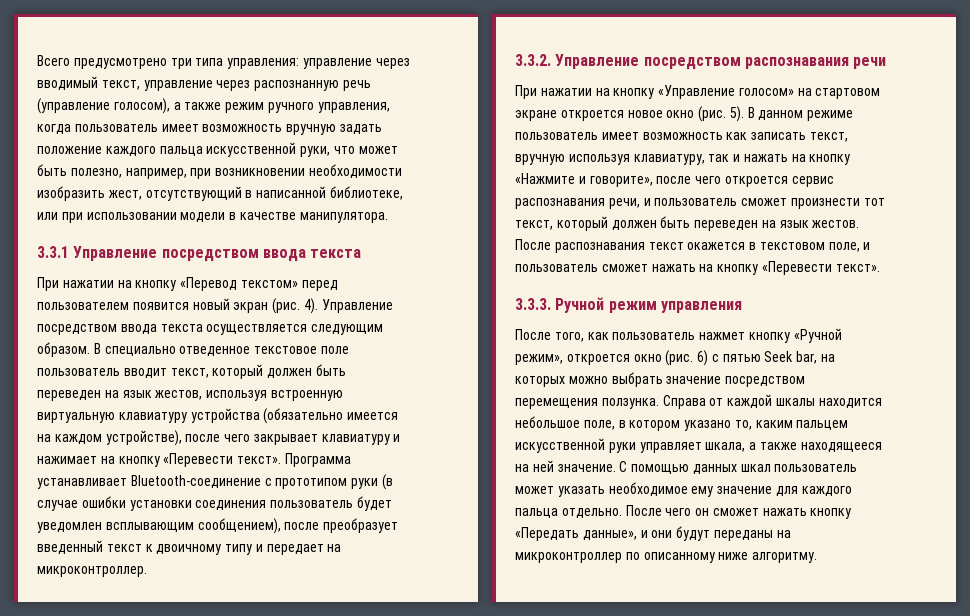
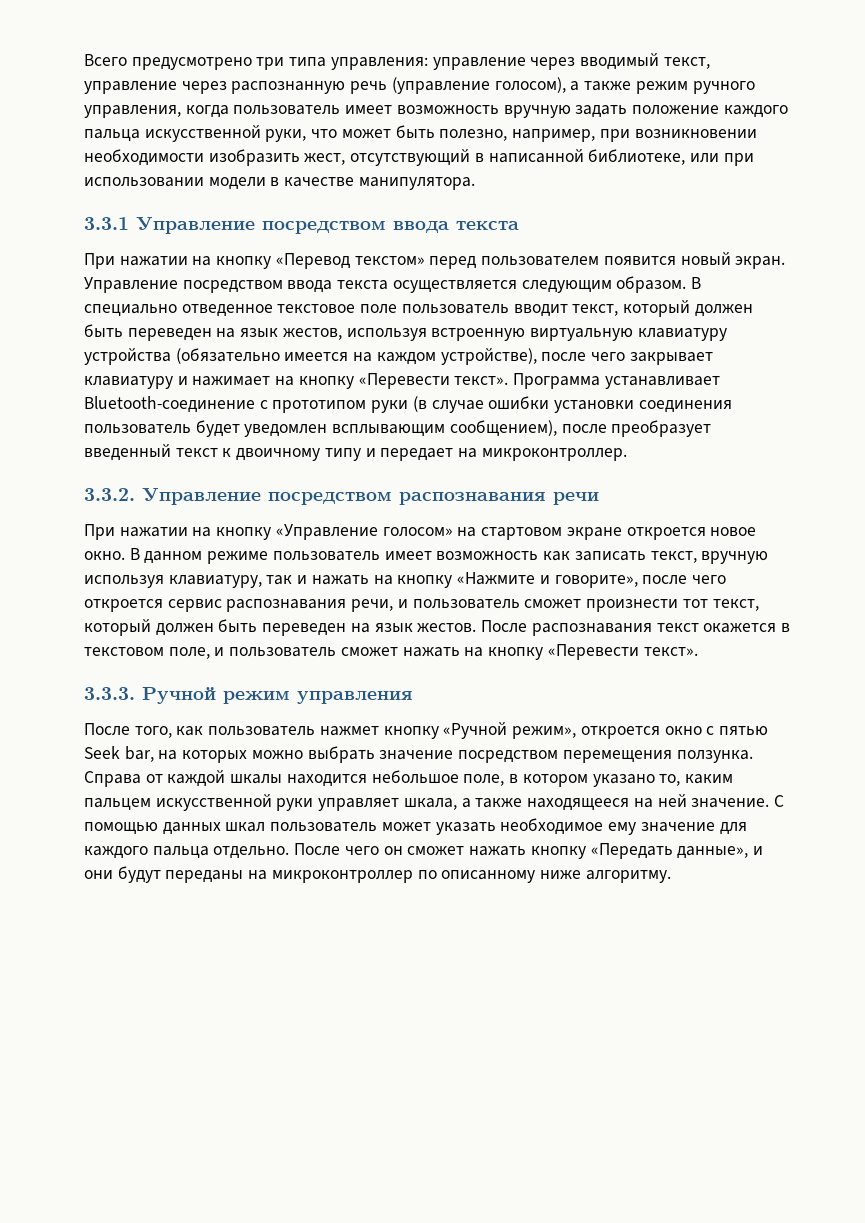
[233,298,318,314] экран (рис. 4). -> [735,256,786,269] экран.
[666,106,744,122] окно (рис. 5). -> [84,551,125,560] окно.
[665,350,709,366] (рис. 6) -> (702, 730) none

